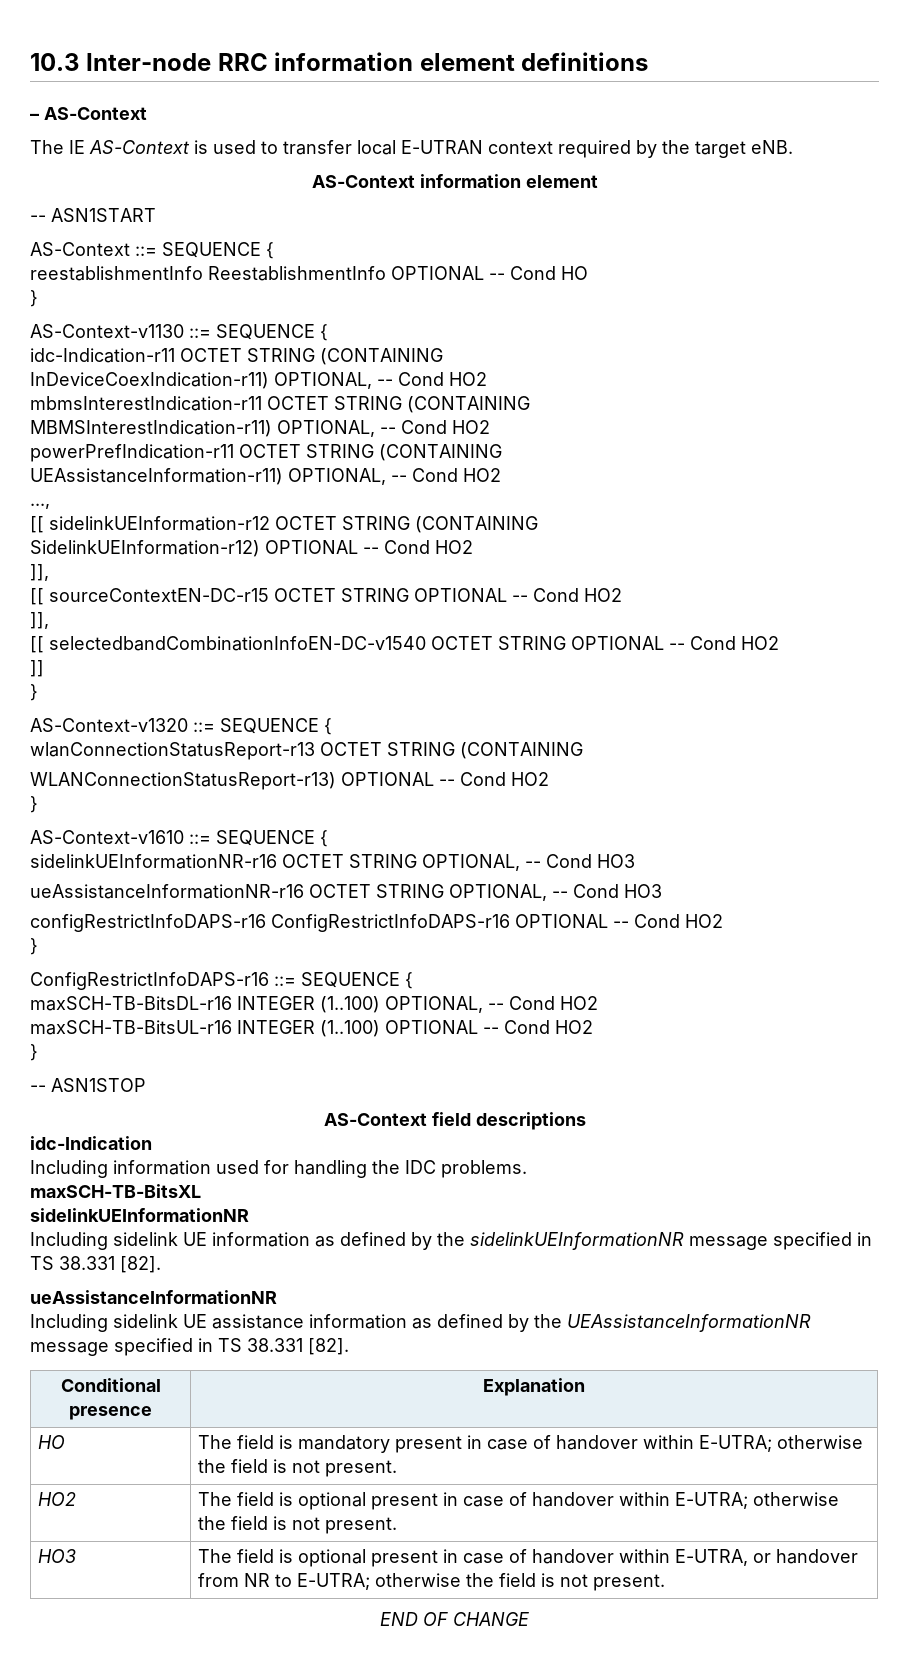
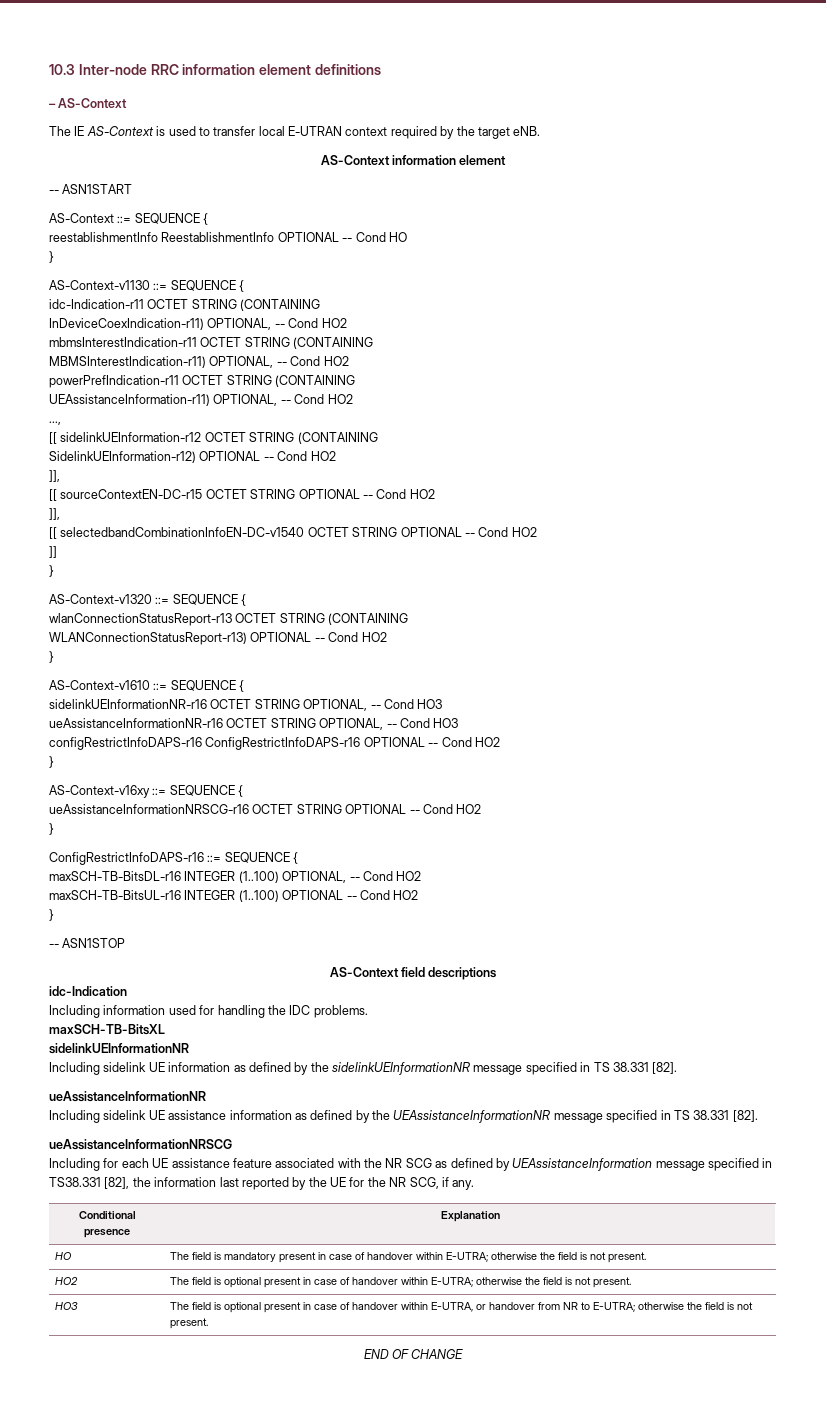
(38, 946) none -> [49,785,244,798] [49,804,482,814] [49,823,54,835] // AS-Context-v16xy ::= SEQUENCE { // ueAssistanceInformationNRSCG-r16 OCTET STRING OPTIONAL -- Cond HO2 // }
(349, 1346) none -> [49,1139,232,1150] [49,1158,773,1171] [49,1177,475,1190] // ueAssistanceInformationNRSCG // Including for each UE assistance feature associated with the NR SCG as defined by UEAssistanceInformation message specified in TS38.331 [82], the information last reported by the UE for the NR SCG, if any.

